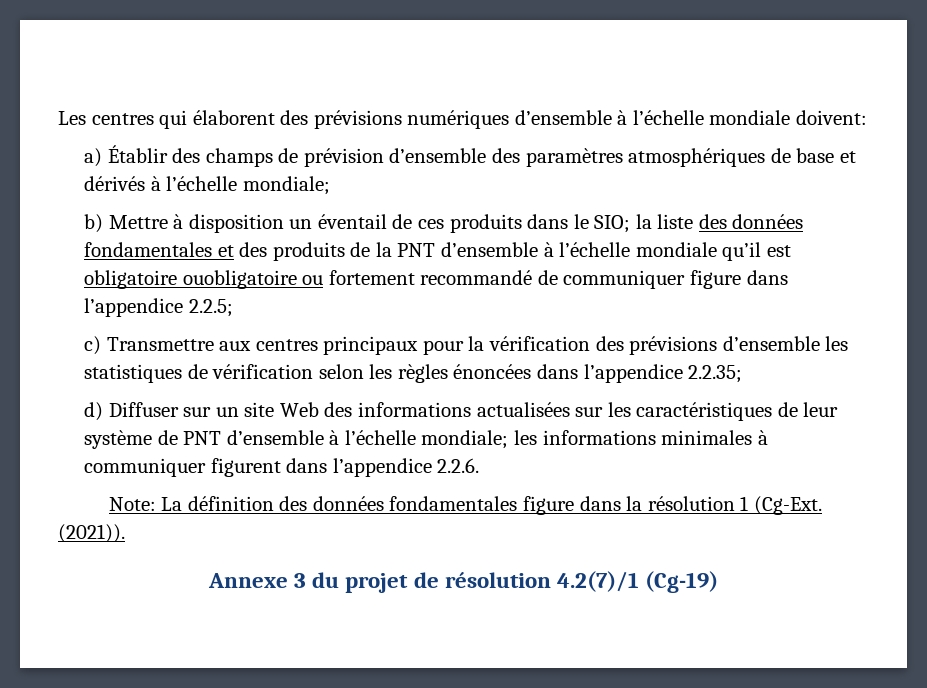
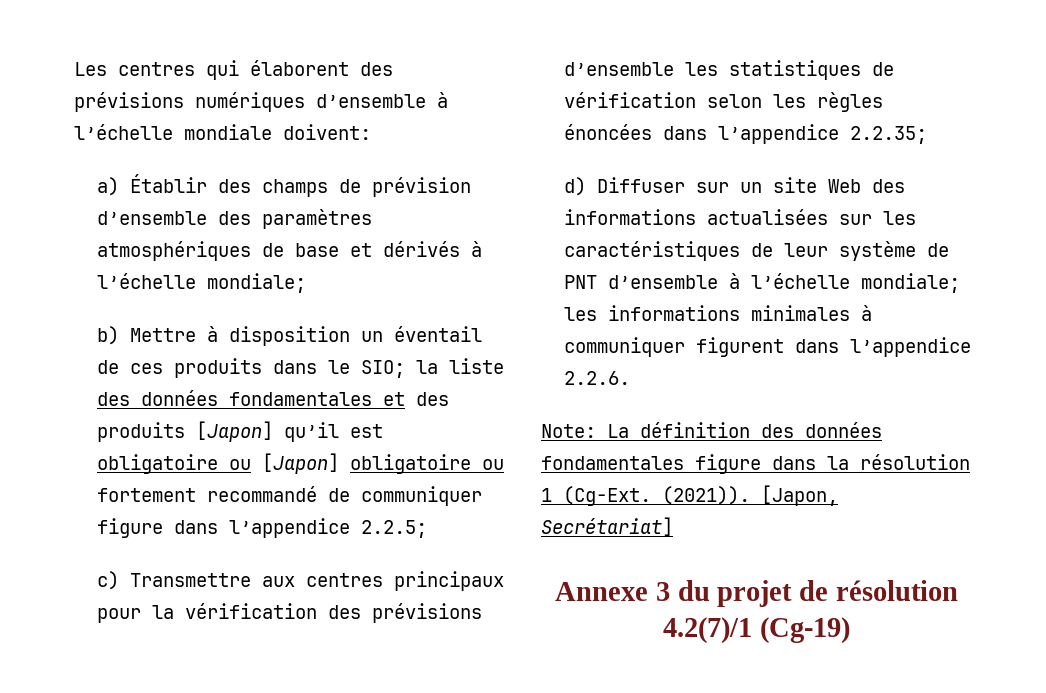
[350,242,791,261] [84,270,297,289] de la PNT d’ensemble à l’échelle mondiale qu’il est obligatoire ouobligatoire -> [195,421,383,442] [96,453,471,474] [Japon] qu’il est obligatoire ou [Japon] obligatoire
(125, 533) none -> [761,485,838,506] [541,517,673,536] [Japon, Secrétariat]

